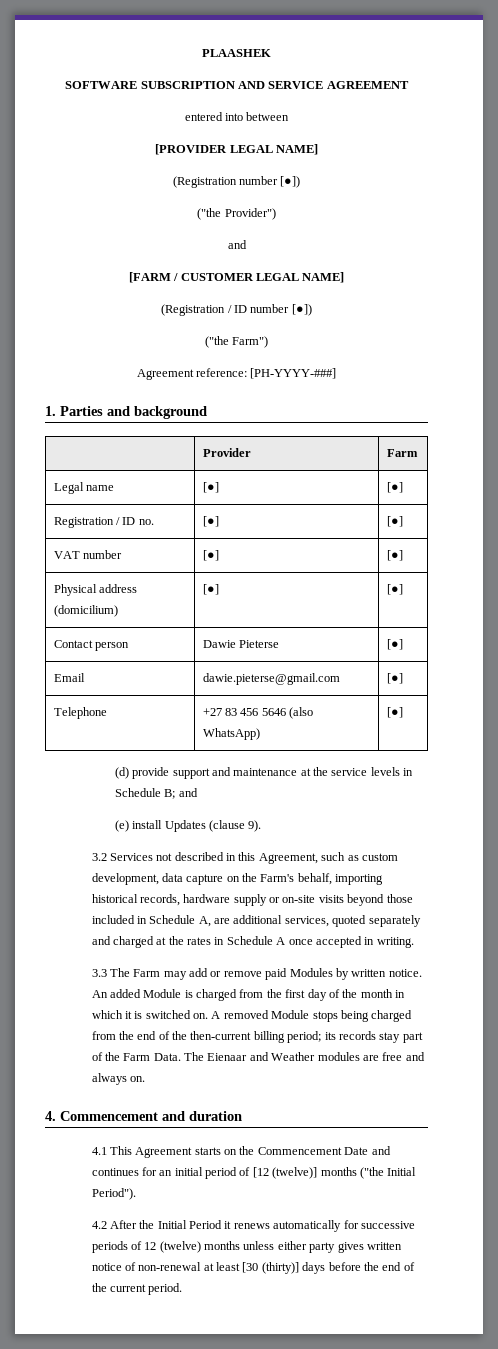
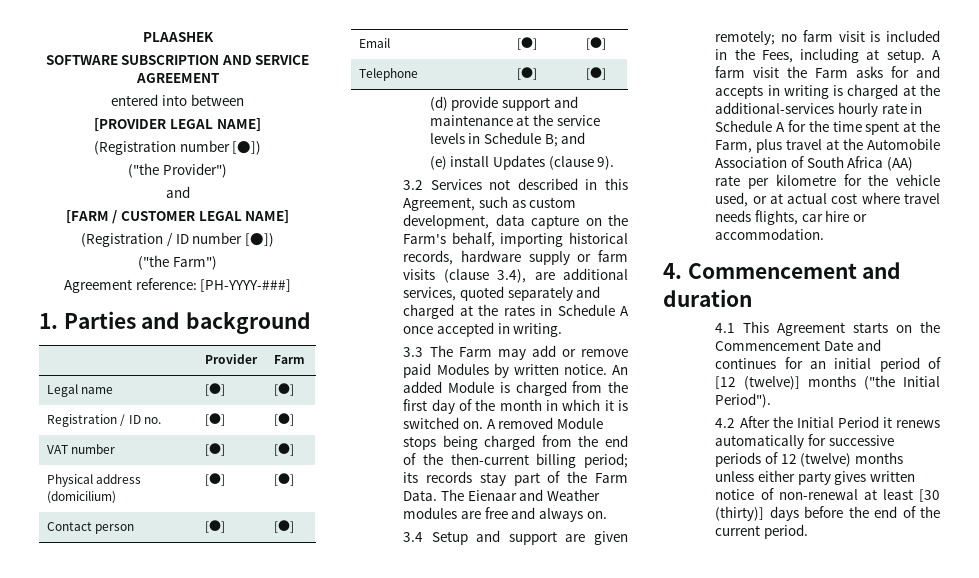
[202,640,280,648] Dawie Pieterse -> [205,520,226,533] [●]
[202,673,340,685] dawie.pieterse@gmail.com -> [517,37,538,50] [●]
[202,707,314,719] [202,728,260,740] +27 83 456 5646 (also WhatsApp) -> [517,67,538,80] [●]
[282,894,413,906] [91,915,211,927] on-site visits beyond those included in Schedule A, -> [598,250,628,262] [403,269,527,283] farm visits (clause 3.4),
(145, 1079) none -> [403,530,628,545] [715,30,940,45] [715,48,941,63] [715,66,940,78] [715,84,940,99] [715,102,923,117] [715,120,940,135] [715,138,940,153] [715,156,913,171] [715,174,940,189] [715,192,940,207] [715,210,867,225] [715,228,825,240] // 3.4 Setup and support are given remotely; no farm visit is included in the Fees, including at setup. A farm visit the Farm asks for and accepts in writing is charged at the additional-services hourly rate in Schedule A for the time spent at the Farm, plus travel at the Automobile Association of South Africa (AA) rate per kilometre for the vehicle used, or at actual cost where travel needs flights, car hire or accommodation.

